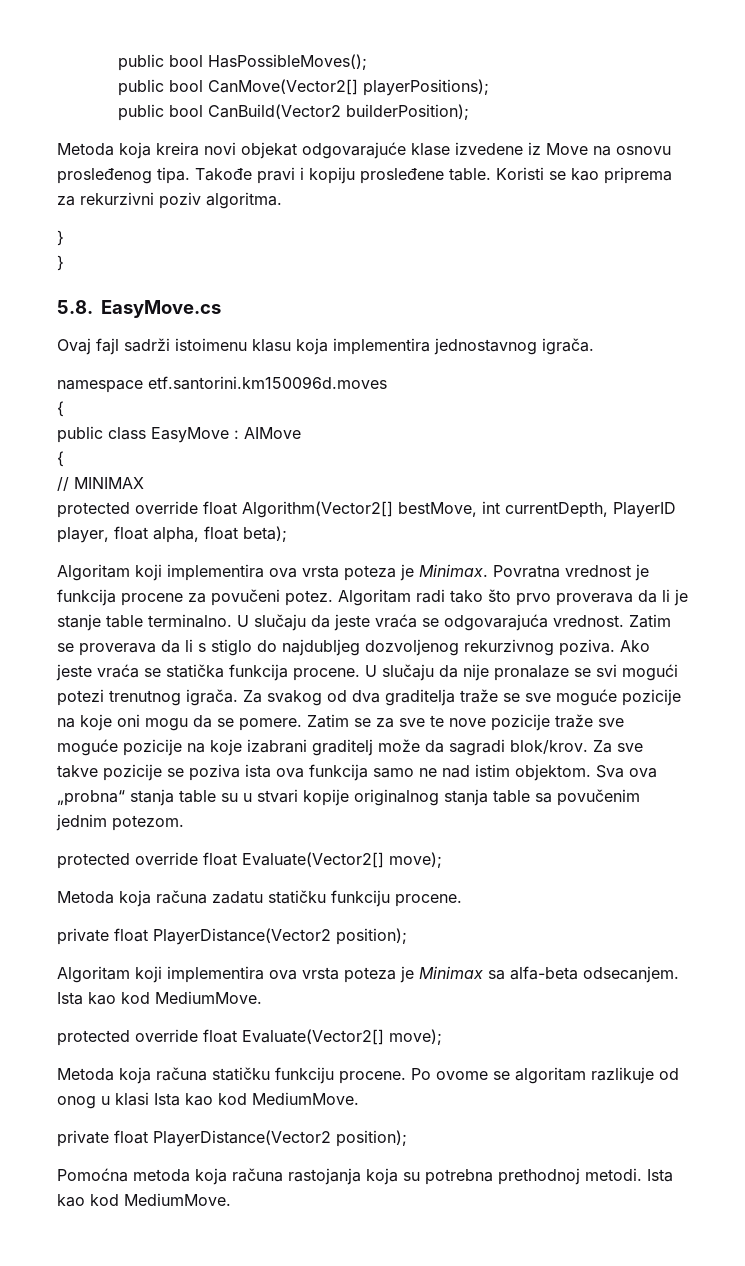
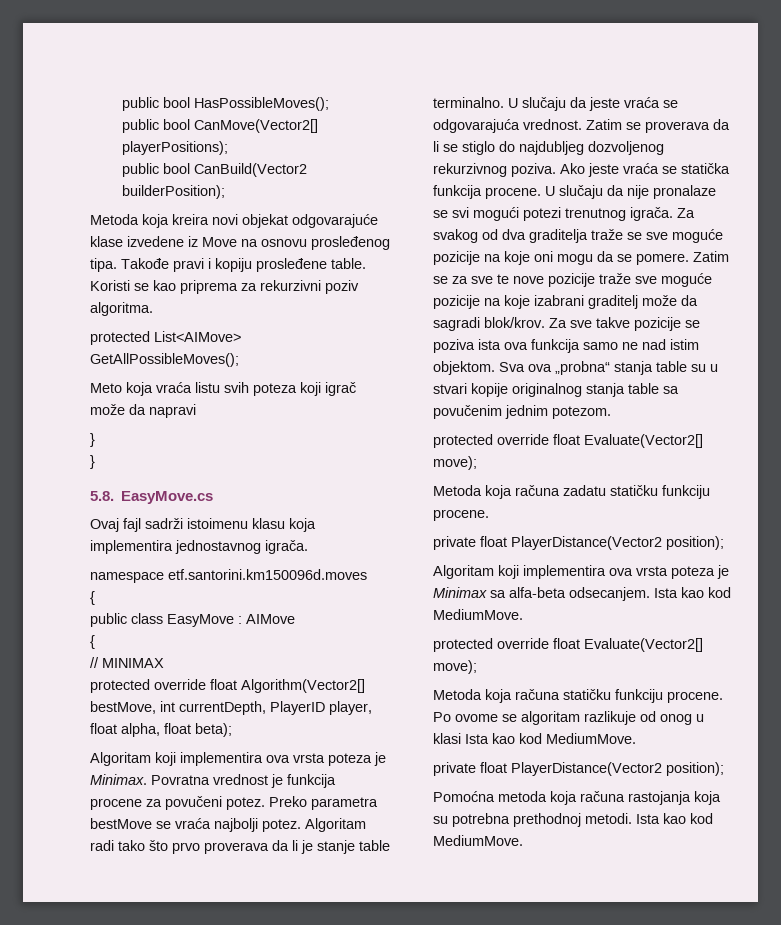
(282, 200) none -> [90,331,241,345] [90,353,239,367] [90,382,356,396] [90,404,196,418] // protected List<AIMove> GetAllPossibleMoves(); // Meto koja vraća listu svih poteza koji igrač može da napravi
(333, 598) none -> [269,796,378,810] [90,818,301,832] Preko parametra bestMove se vraća najbolji potez.
[198,643,206,652] s -> [443,144,458,152] se

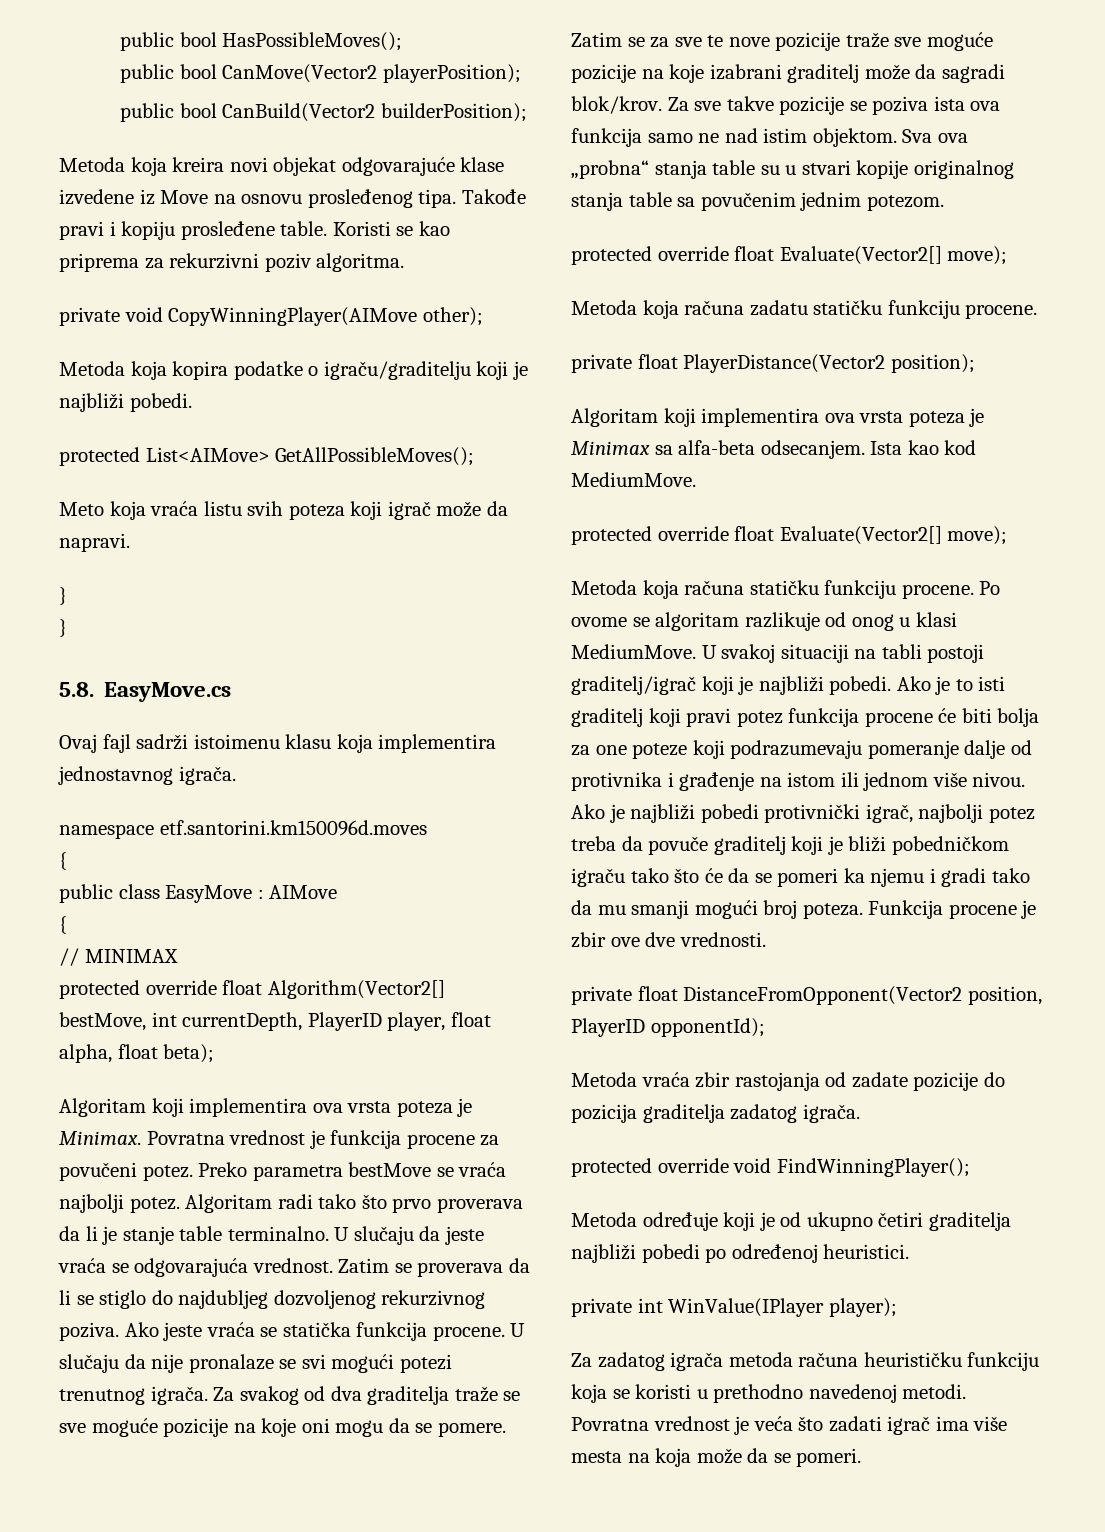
[194,119,319,133] [122,141,229,155] CanMove(Vector2[] playerPositions); -> [222,64,521,83] CanMove(Vector2 playerPosition);
(153, 309) none -> [59,307,483,326] [59,361,528,380] [59,393,192,412] // private void CopyWinningPlayer(AIMove other); // Metoda koja kopira podatke o igraču/graditelju koji je najbliži pobedi.
[149,404,196,418] napravi -> [59,533,130,552] napravi.
[465,733,636,744] [433,762,724,776] [433,791,721,805] [433,813,713,827] [433,835,523,846] Ista kao kod MediumMove. // private float PlayerDistance(Vector2 position); // Pomoćna metoda koja računa rastojanja koja su potrebna prethodnoj metodi. Ista kao kod MediumMove. -> [571,644,985,663] [571,676,1006,695] [571,708,1040,727] [571,740,1032,759] [571,772,1026,791] [571,804,1035,823] [571,836,1009,855] [571,868,1030,887] [571,900,1037,919] [571,932,766,948] [571,986,1042,1005] [571,1018,765,1037] [571,1072,1005,1091] [571,1104,860,1123] [571,1158,970,1177] [571,1212,1011,1231] [571,1244,910,1263] [571,1298,897,1317] [571,1352,1040,1371] [571,1384,967,1403] [571,1416,1008,1435] [571,1448,862,1467] MediumMove. U svakoj situaciji na tabli postoji graditelj/igrač koji je najbliži pobedi. Ako je to isti graditelj koji pravi potez funkcija procene će biti bolja za one poteze koji podrazumevaju pomeranje dalje od protivnika i građenje na istom ili jednom više nivou. Ako je najbliži pobedi protivnički igrač, najbolji potez treba da povuče graditelj koji je bliži pobedničkom igraču tako što će da se pomeri ka njemu i gradi tako da mu smanji mogući broj poteza. Funkcija procene je zbir ove dve vrednosti. // private float DistanceFromOpponent(Vector2 position, PlayerID opponentId); // Metoda vraća zbir rastojanja od zadate pozicije do pozicija graditelja zadatog igrača. // protected override void FindWinningPlayer(); // Metoda određuje koji je od ukupno četiri graditelja najbliži pobedi po određenoj heuristici. // private int WinValue(IPlayer player); // Za zadatog igrača metoda računa heurističku funkciju koja se koristi u prethodno navedenoj metodi. Povratna vrednost je veća što zadati igrač ima više mesta na koja može da se pomeri.

